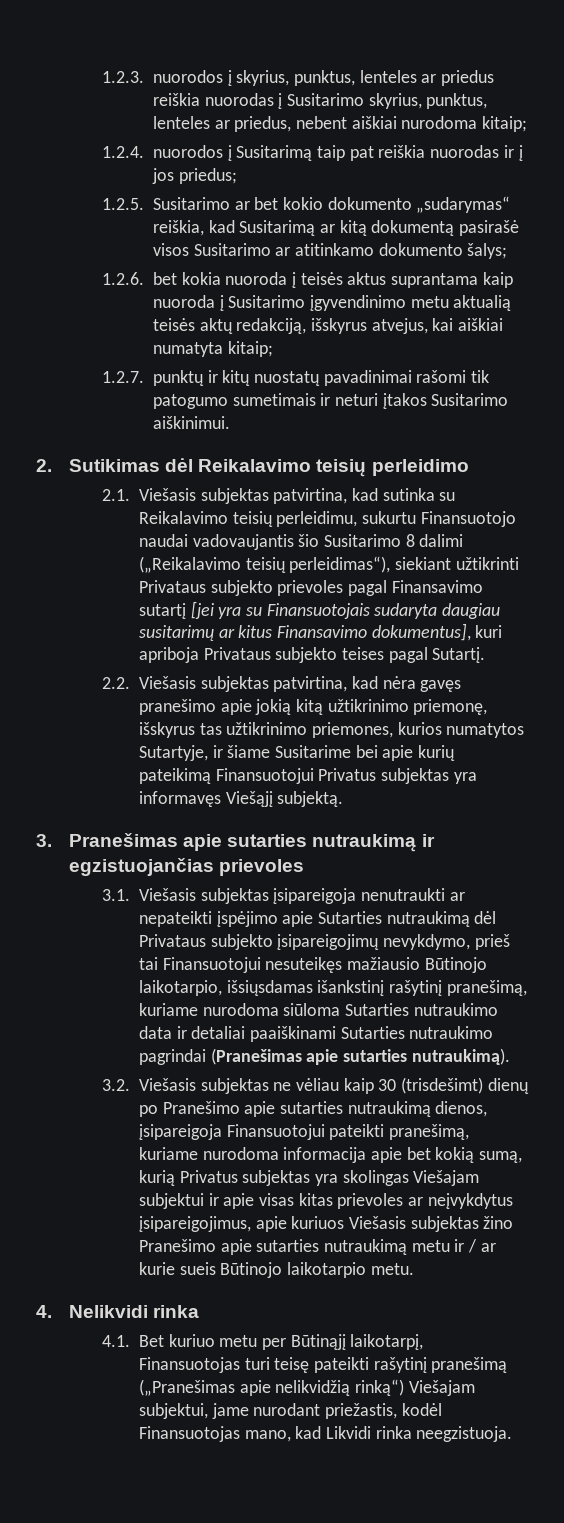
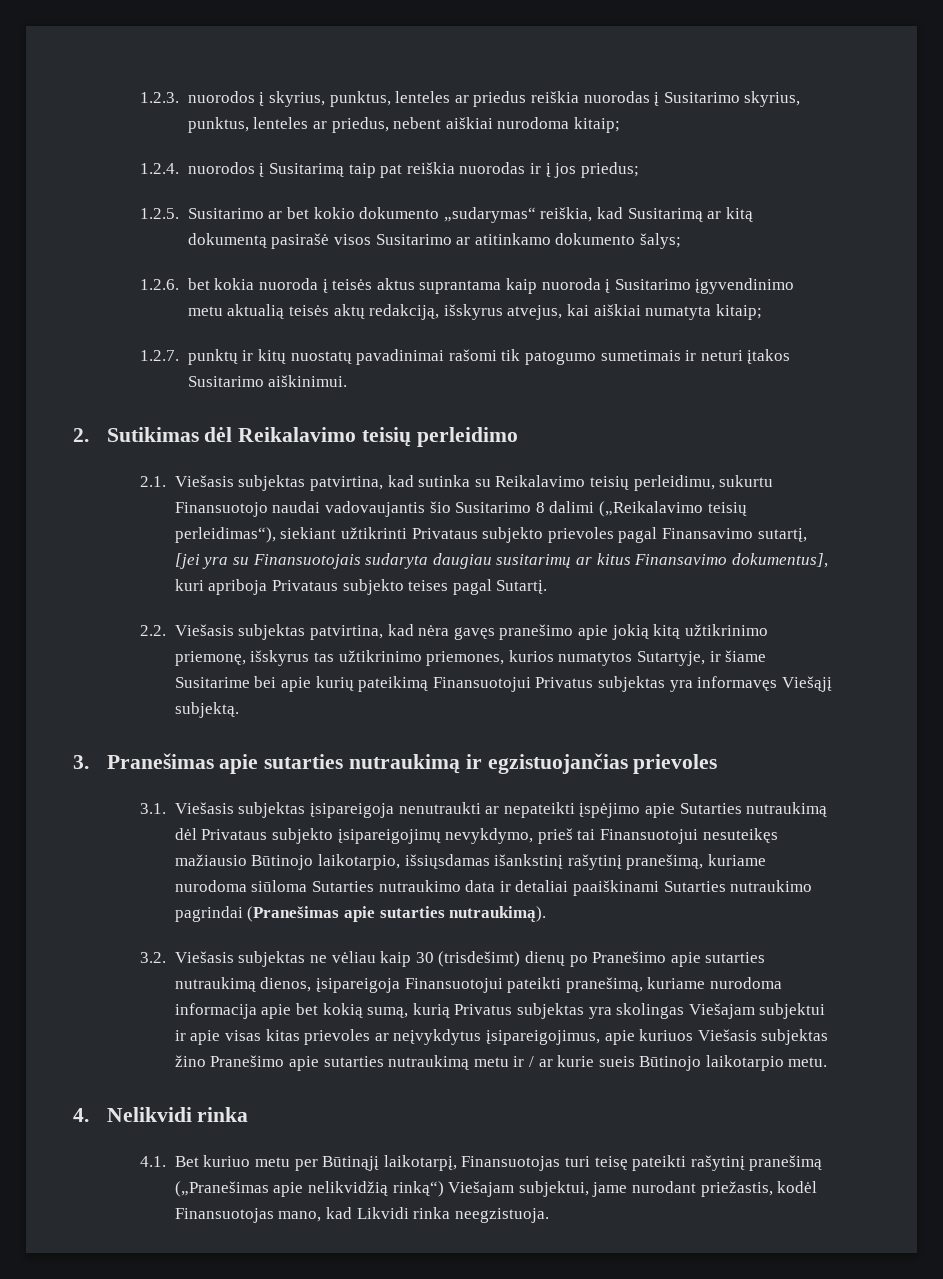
[138,603,186,619] sutartį -> [757,528,807,542] sutartį,

